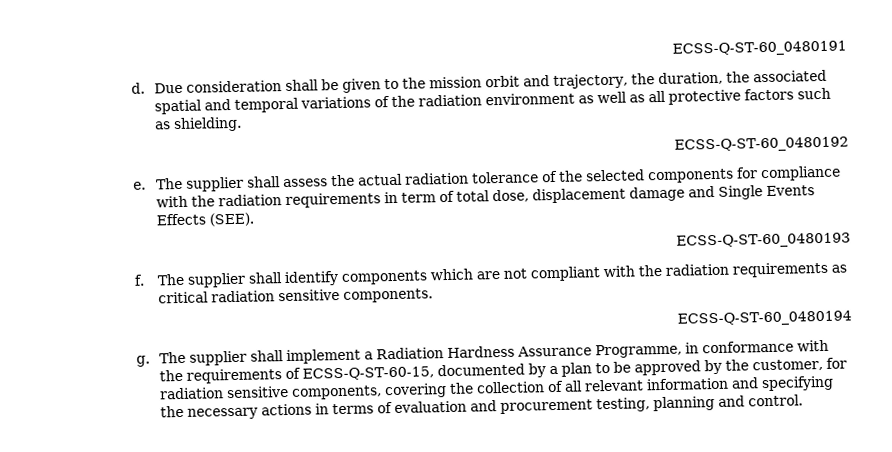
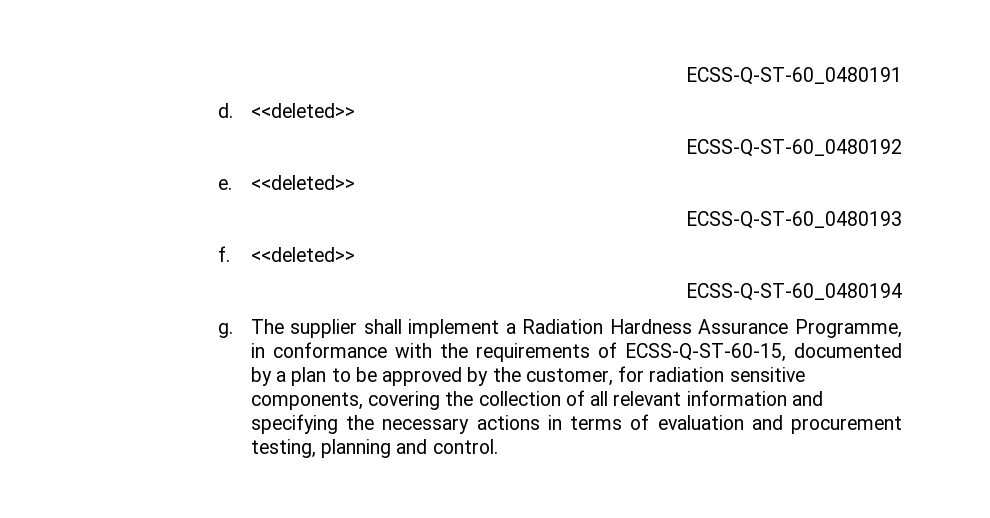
[153,69,827,94] [153,87,831,115] [153,116,242,133] [674,136,850,153] [132,165,841,192] [155,185,815,209] [155,212,254,227] [676,232,852,249] [133,261,847,288] [157,288,433,304] Due consideration shall be given to the mission orbit and trajectory, the duration, the associated spatial and temporal variations of the radiation environment as well as all protective factors such as shielding. // ECSS-Q-ST-60_0480192 // e. The supplier shall assess the actual radiation tolerance of the selected components for compliance with the radiation requirements in term of total dose, displacement damage and Single Events Effects (SEE). // ECSS-Q-ST-60_0480193 // f. The supplier shall identify components which are not compliant with the radiation requirements as critical radiation sensitive components. -> [250,103,355,118] [686,139,902,157] [218,175,355,190] [686,211,902,229] [218,246,355,262] <<deleted>> // ECSS-Q-ST-60_0480192 // e. <<deleted>> // ECSS-Q-ST-60_0480193 // f. <<deleted>>

